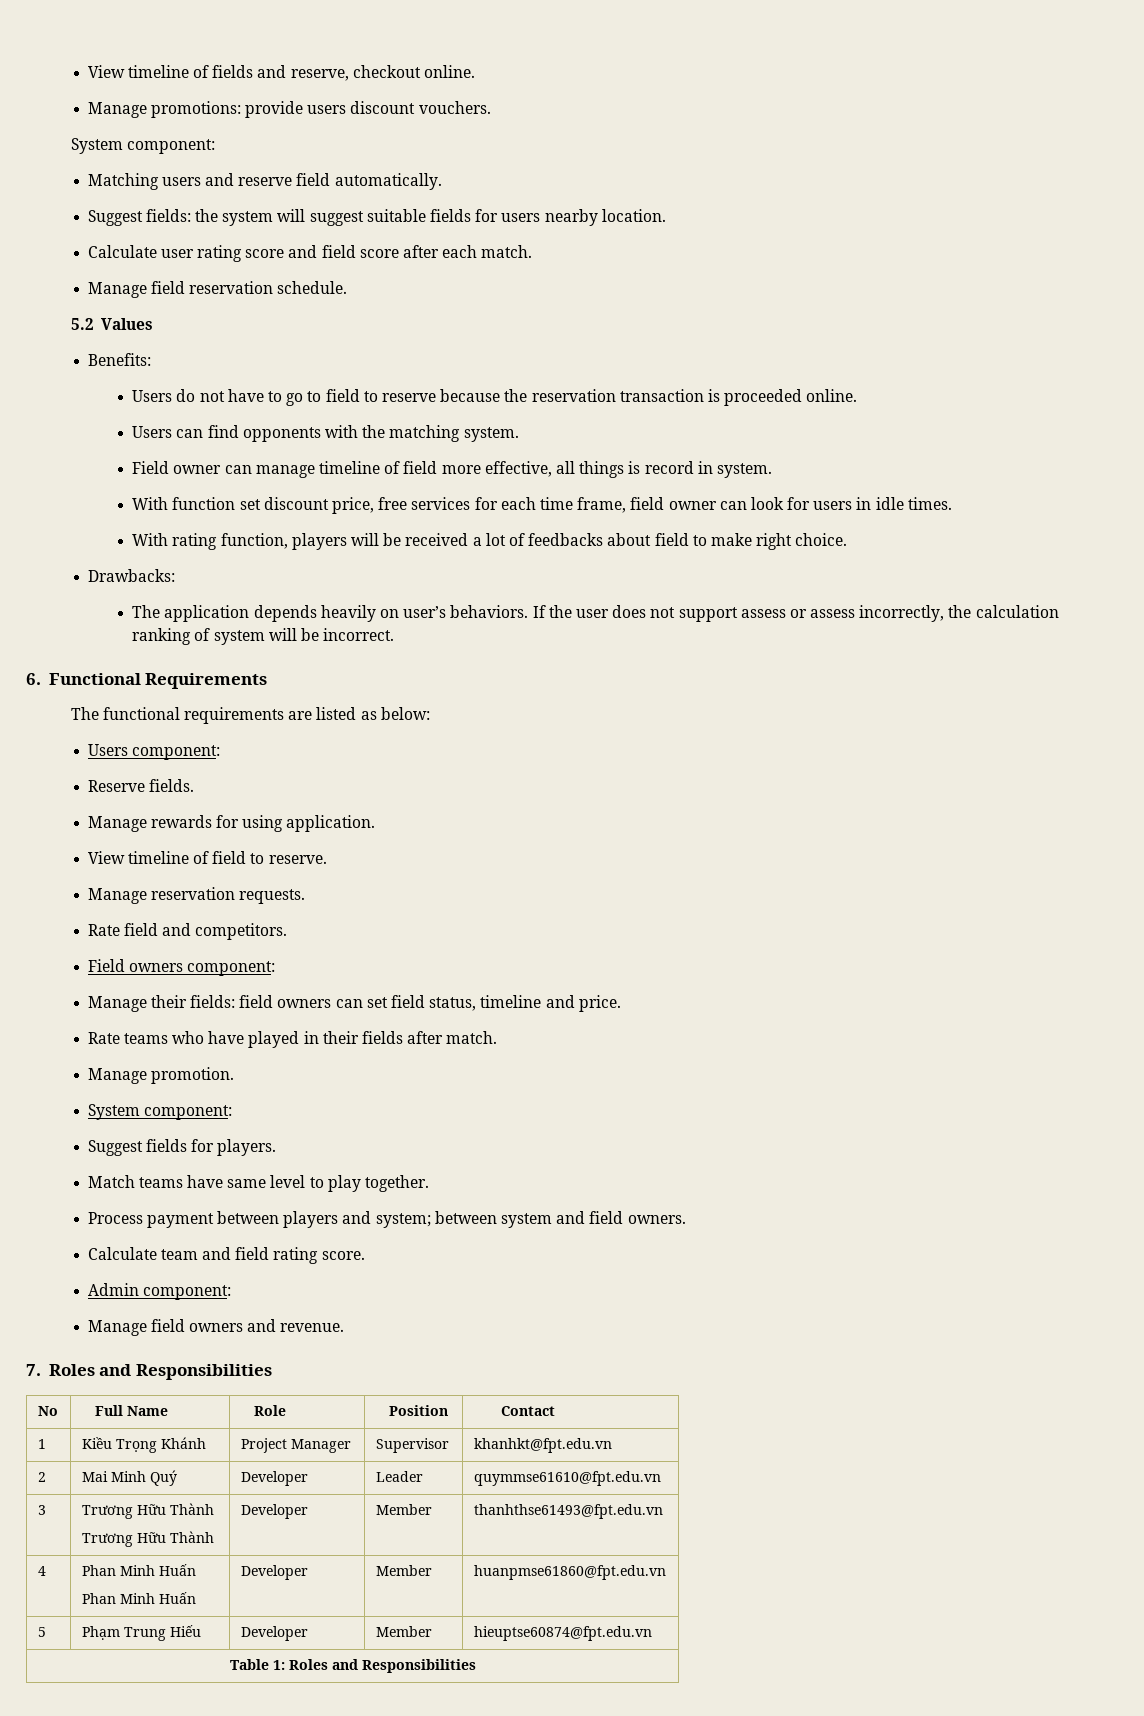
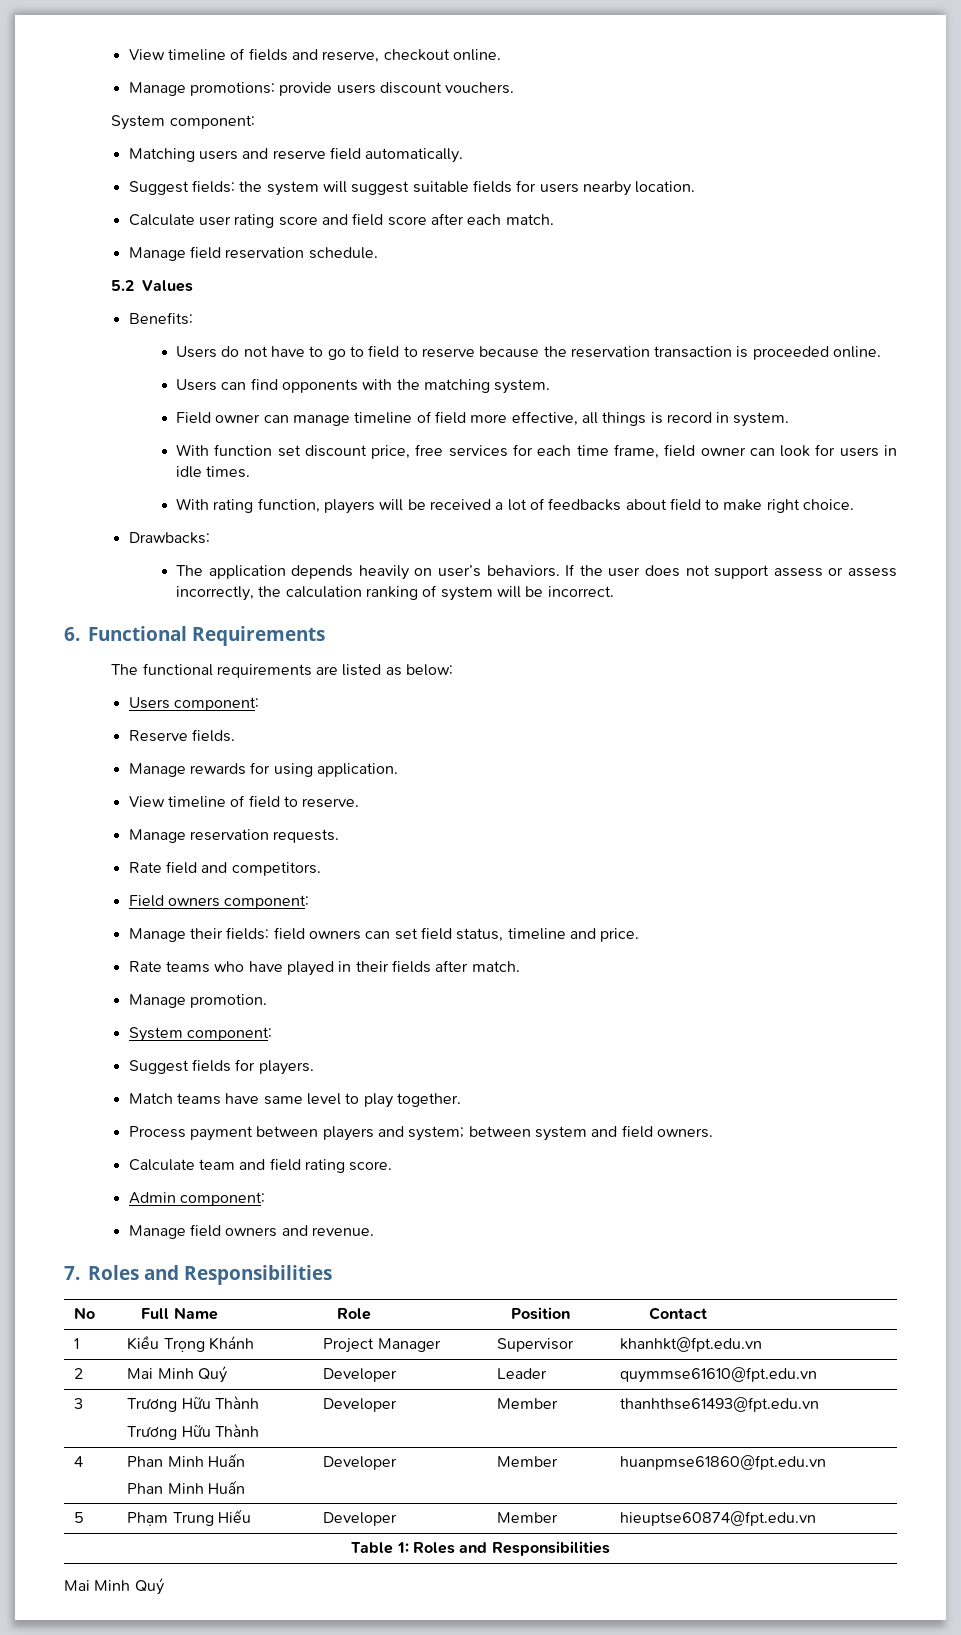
(476, 1666) none -> [64,1578,164,1595] // Mai Minh Quý

